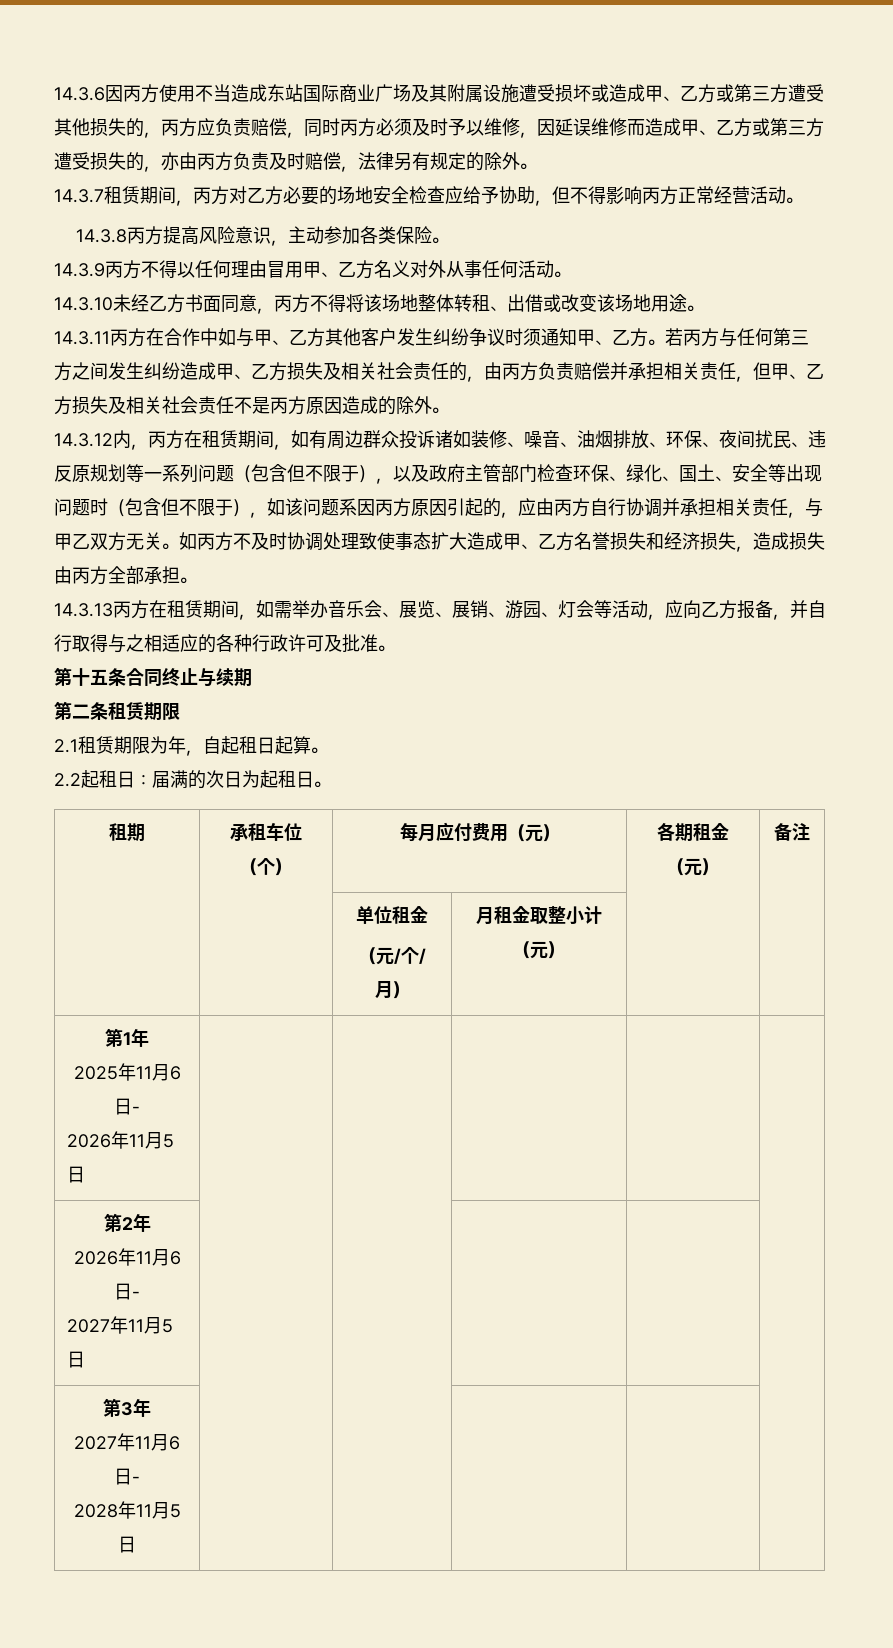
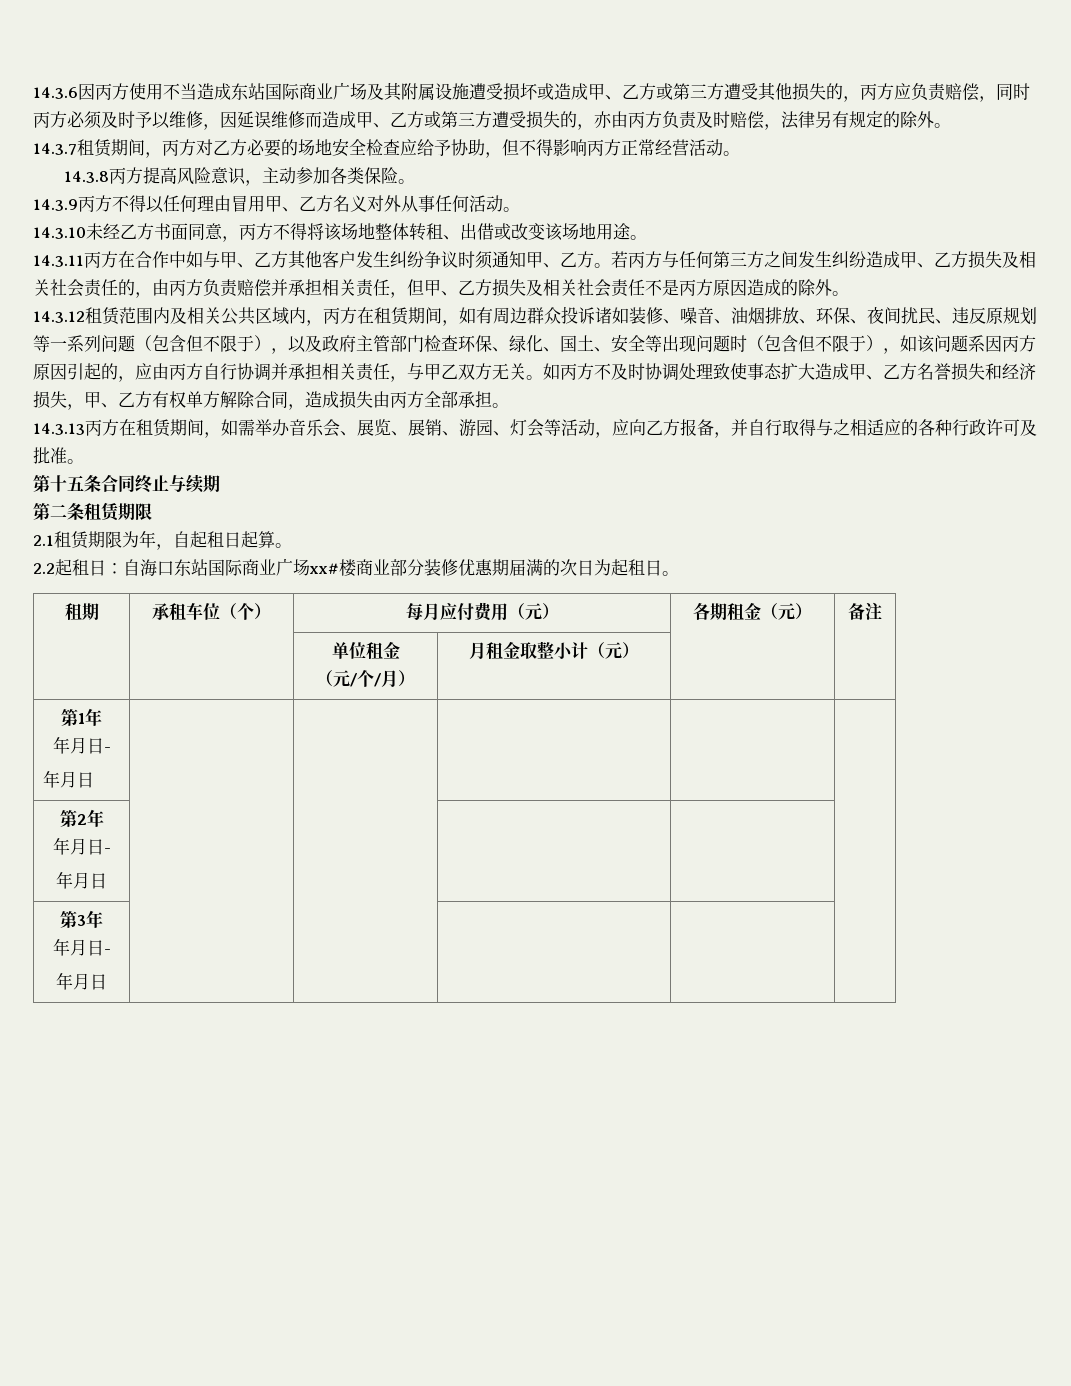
(113, 440) none -> [85,307,289,325] 租赁范围内及相关公共区域
(753, 549) none -> [84,391,305,410] 甲、乙方有权单方解除合同，
(152, 780) none -> [123,558,509,577] 自海口东站国际商业广场xx#楼商业部分装修优惠期
[73,1063,181,1081] [114,1098,140,1115] [67,1131,175,1149] [67,1166,86,1183] [103,1213,151,1232] [73,1248,181,1266] [114,1283,140,1300] [67,1316,174,1334] [67,1351,86,1368] [103,1398,151,1417] [74,1433,180,1451] [114,1468,140,1485] [73,1501,181,1519] 2025年11月6日- // 2026年11月5日 | | | | | // 第2年 // 2026年11月6日- // 2027年11月5日 | | | | | // 第3年 // 2027年11月6日- // 2028年11月5 -> [52,736,111,754] [43,770,95,788] [59,809,104,827] [52,837,111,855] [56,871,107,889] [60,910,103,928] [52,938,111,956] [56,972,90,990] 年月日- // 年月日 | | | | | // 第2年 // 年月日- // 年月日 | | | | | // 第3年 // 年月日- // 年月

